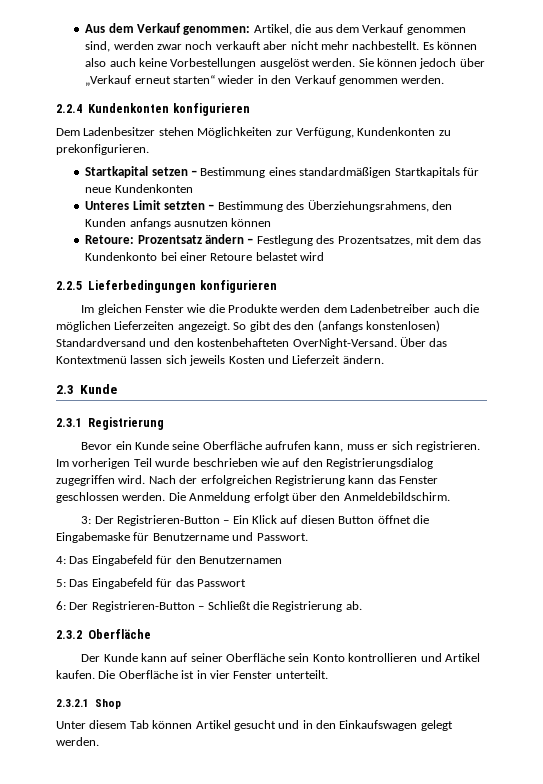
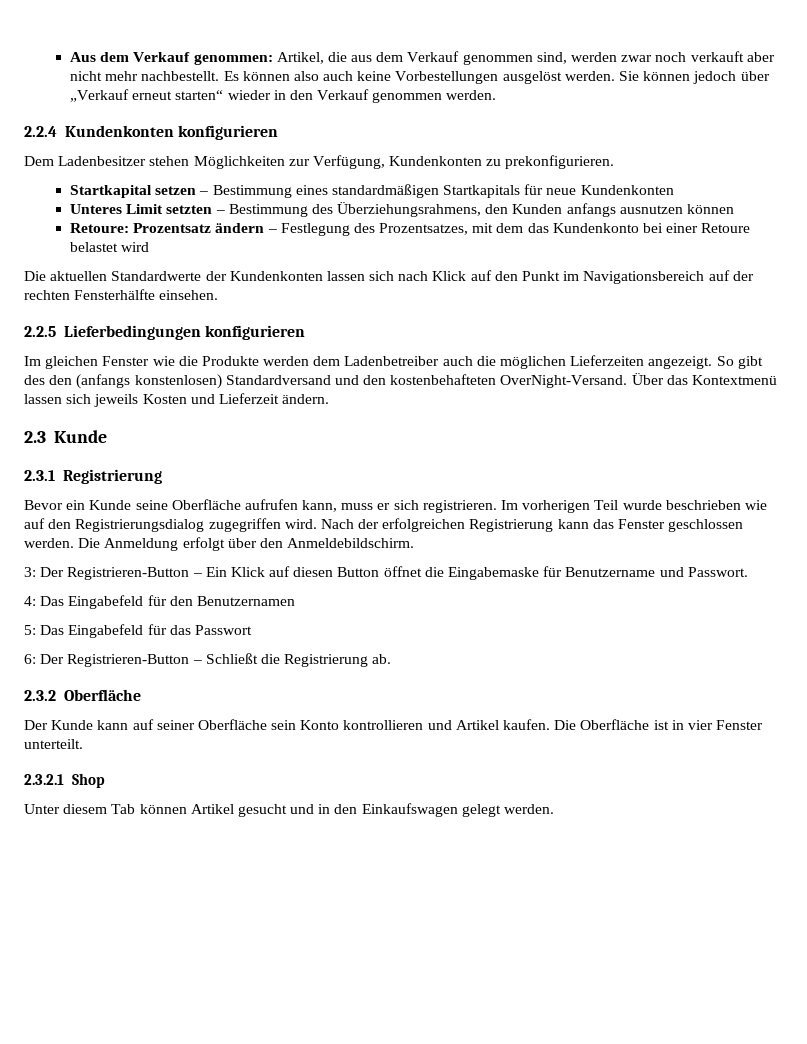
(325, 256) none -> [24,270,754,284] [24,289,219,300] // Die aktuellen Standardwerte der Kundenkonten lassen sich nach Klick auf den Punkt im Navigationsbereich auf der rechten Fensterhälfte einsehen.

